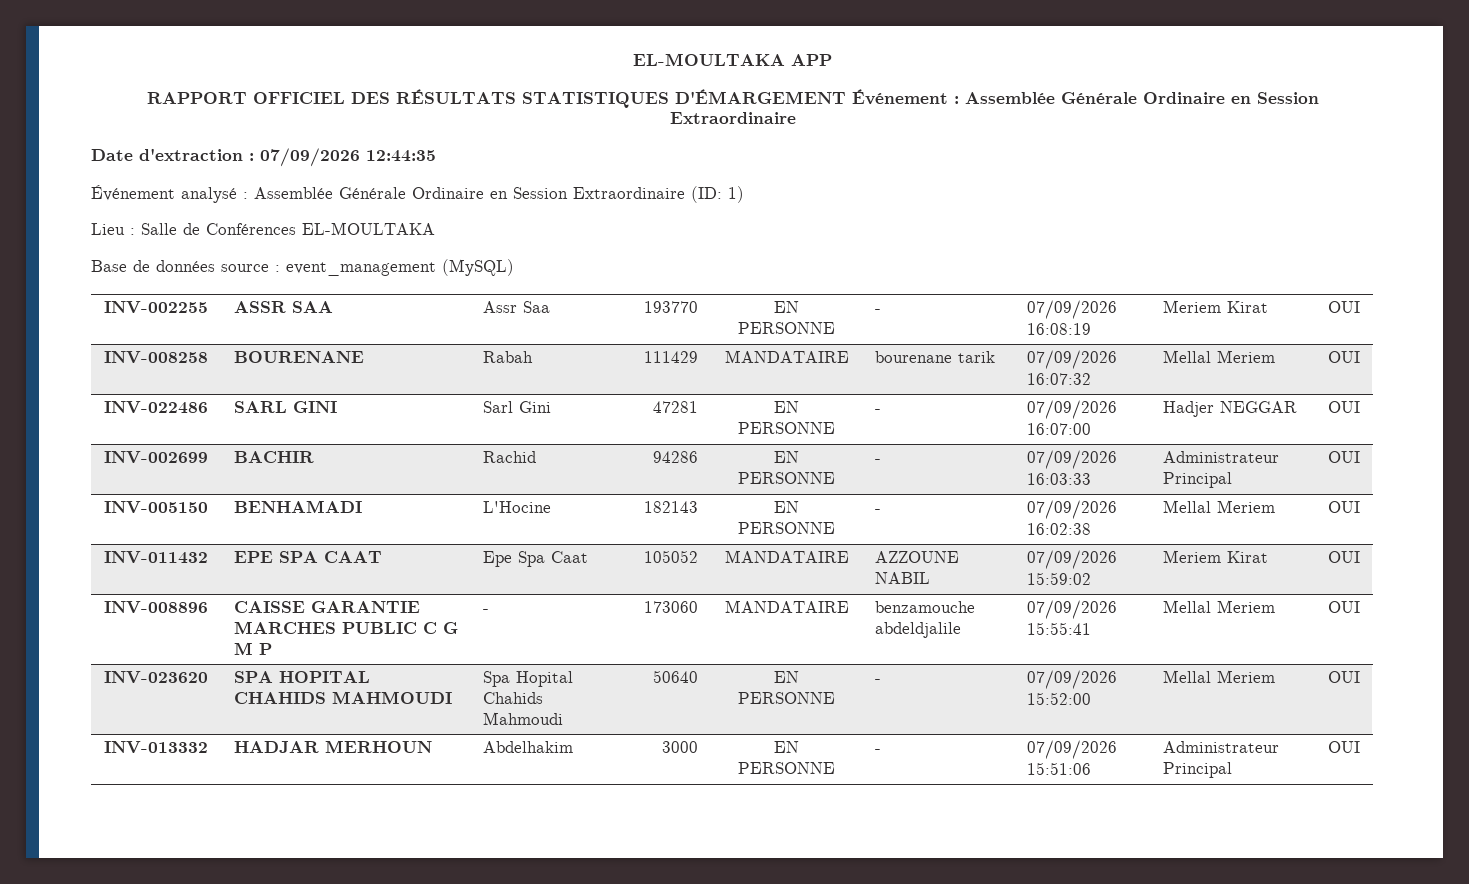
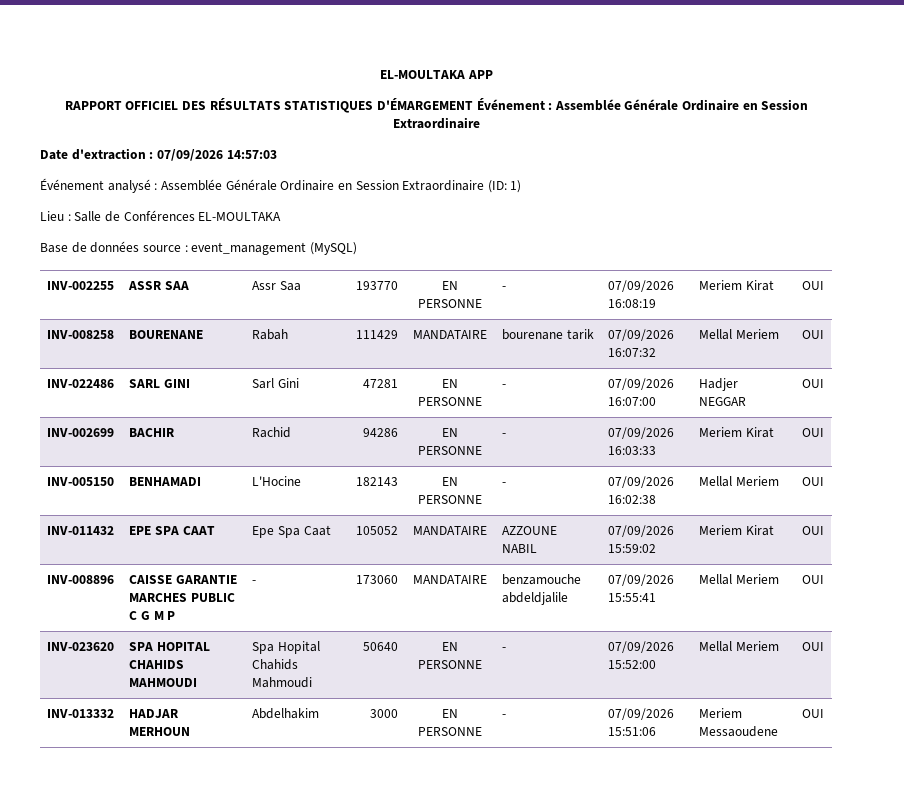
[366,150,436,162] 12:44:35 -> [226,150,277,159] 14:57:03
[1162,451,1279,463] [1162,472,1232,488] Administrateur Principal -> [699,427,774,438] Meriem Kirat
[1162,741,1279,753] [1162,762,1232,778] Administrateur Principal -> [699,708,743,718] [699,726,779,737] Meriem Messaoudene

